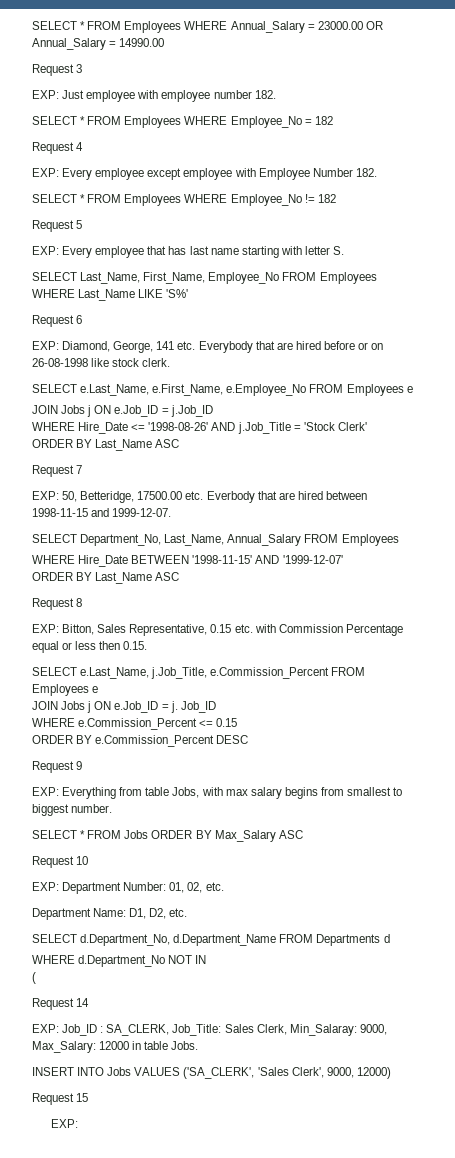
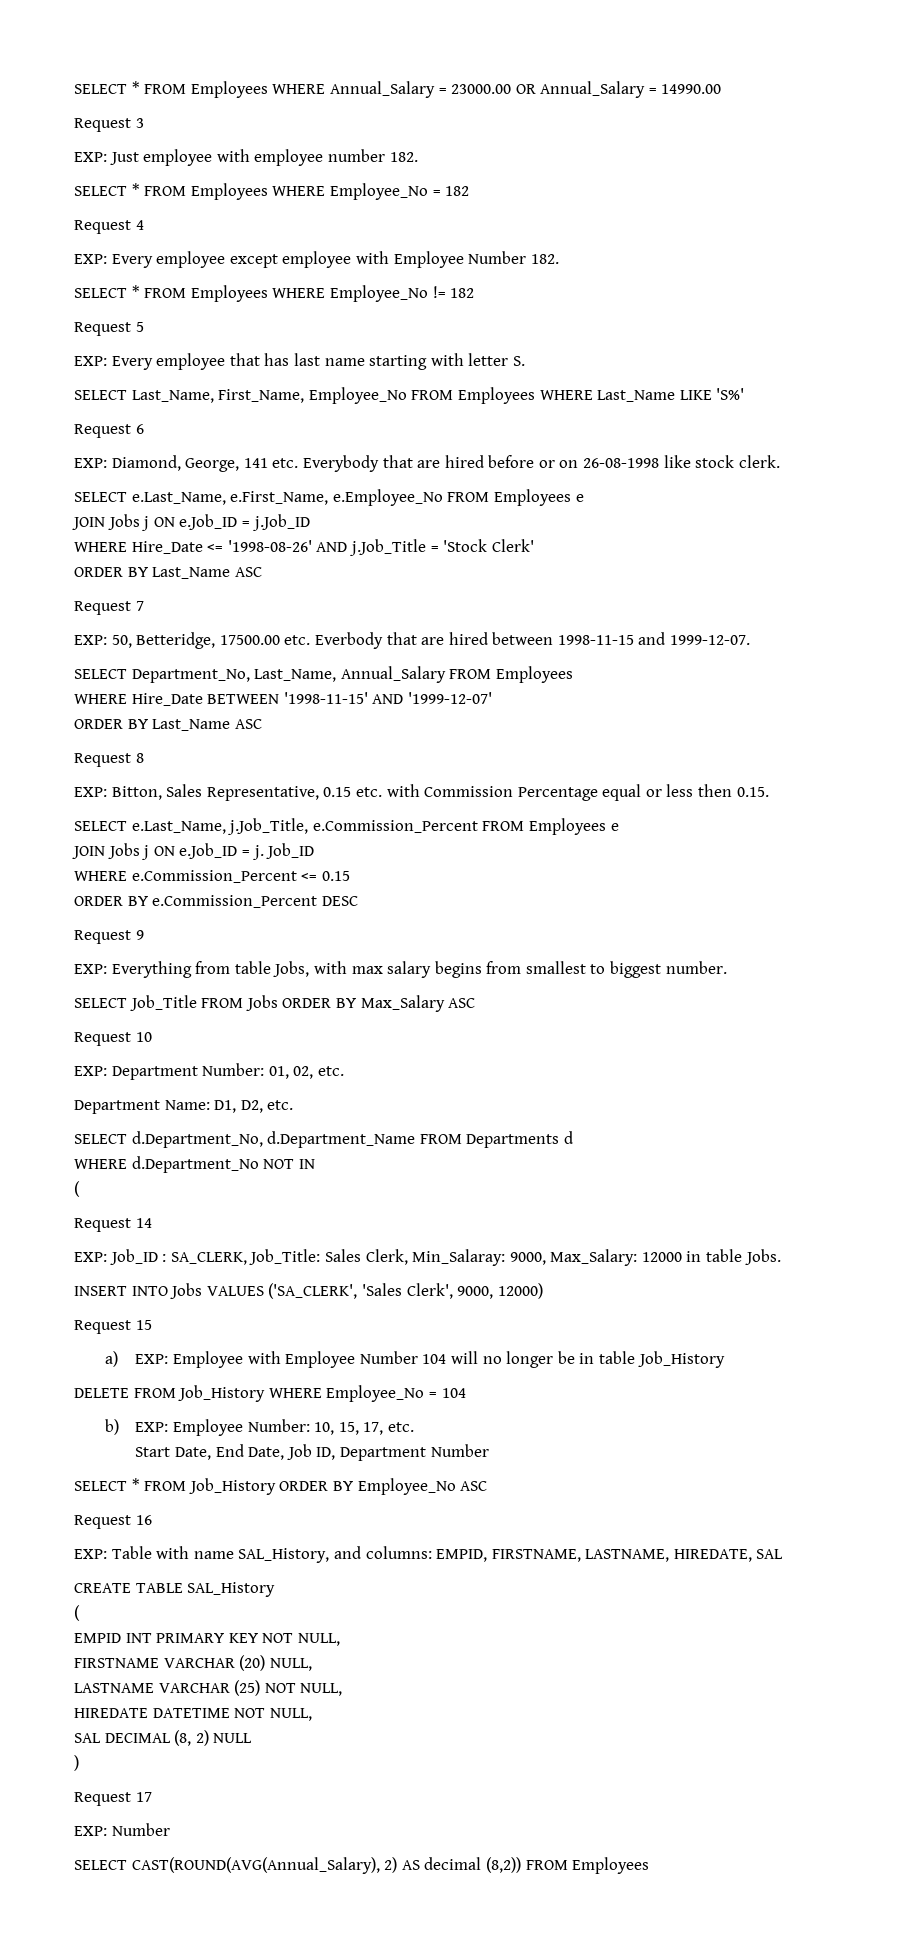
[80,830,86,839] * -> [129,995,197,1011] Job_Title
[50,1119,78,1128] EXP: -> [104,1351,725,1368] [74,1385,466,1402] [104,1419,415,1436] [135,1444,489,1461] [74,1478,488,1495] [74,1515,152,1529] [74,1546,784,1563] [74,1582,276,1597] [74,1605,80,1621] [74,1633,340,1646] [74,1655,312,1671] [74,1680,343,1696] [74,1708,312,1721] [74,1730,253,1746] [74,1755,79,1771] [74,1792,152,1806] [74,1823,170,1836] [74,1857,650,1874] a) EXP: Employee with Employee Number 104 will no longer be in table Job_History // DELETE FROM Job_History WHERE Employee_No = 104 // b) EXP: Employee Number: 10, 15, 17, etc. // Start Date, End Date, Job ID, Department Number // SELECT * FROM Job_History ORDER BY Employee_No ASC // Request 16 // EXP: Table with name SAL_History, and columns: EMPID, FIRSTNAME, LASTNAME, HIREDATE, SAL // CREATE TABLE SAL_History // ( // EMPID INT PRIMARY KEY NOT NULL, // FIRSTNAME VARCHAR (20) NULL, // LASTNAME VARCHAR (25) NOT NULL, // HIREDATE DATETIME NOT NULL, // SAL DECIMAL (8, 2) NULL // ) // Request 17 // EXP: Number // SELECT CAST(ROUND(AVG(Annual_Salary), 2) AS decimal (8,2)) FROM Employees

